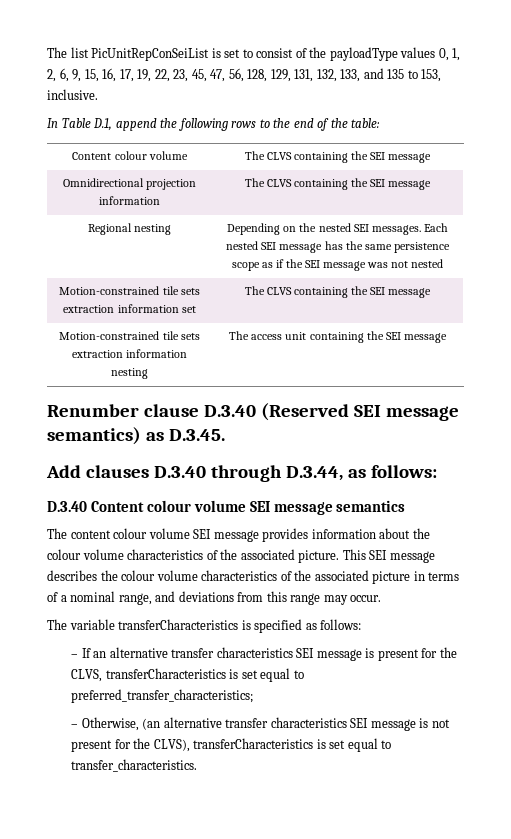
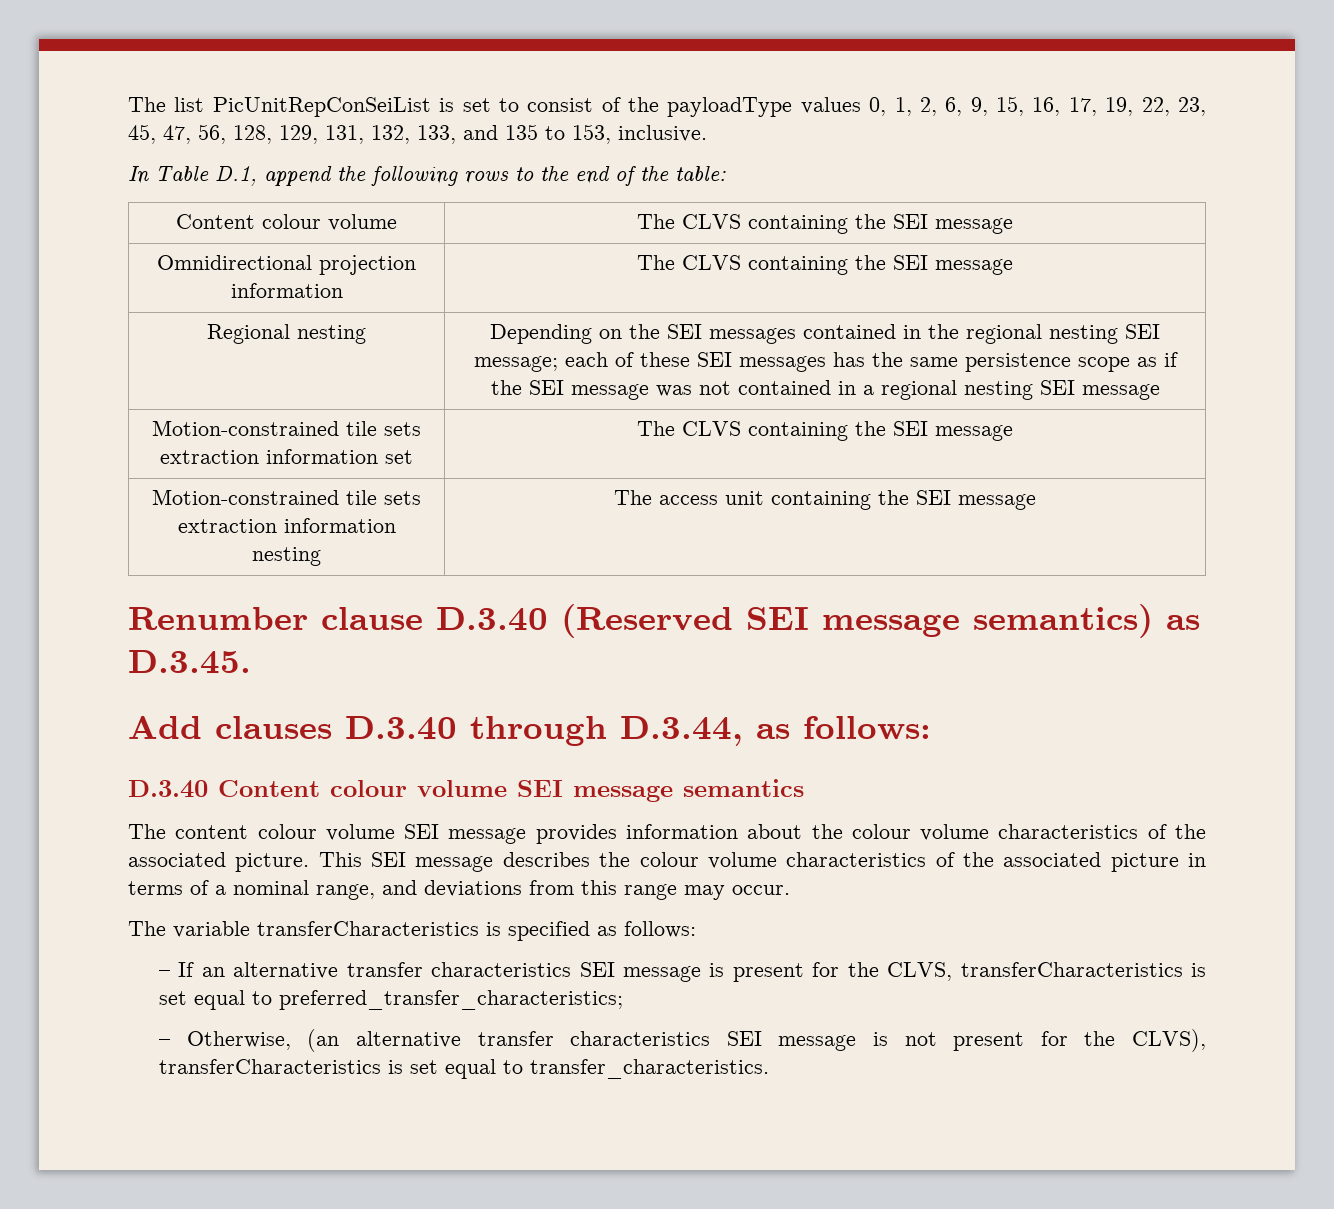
[318,223,448,235] [226,241,323,253] nested SEI messages. Each nested SEI message -> [667,324,1160,344] [473,352,826,372] SEI messages contained in the regional nesting SEI message; each of these SEI messages
[411,259,444,268] nested -> [737,380,1160,400] contained in a regional nesting SEI message

